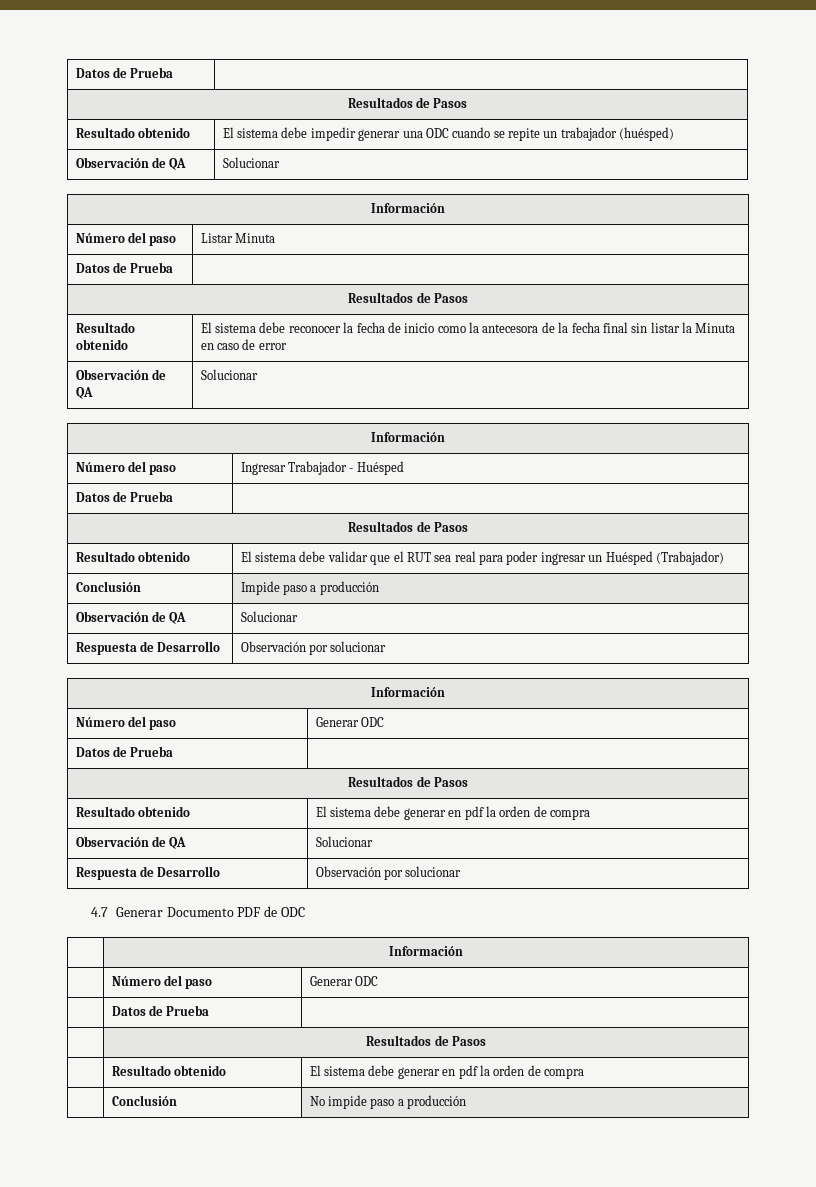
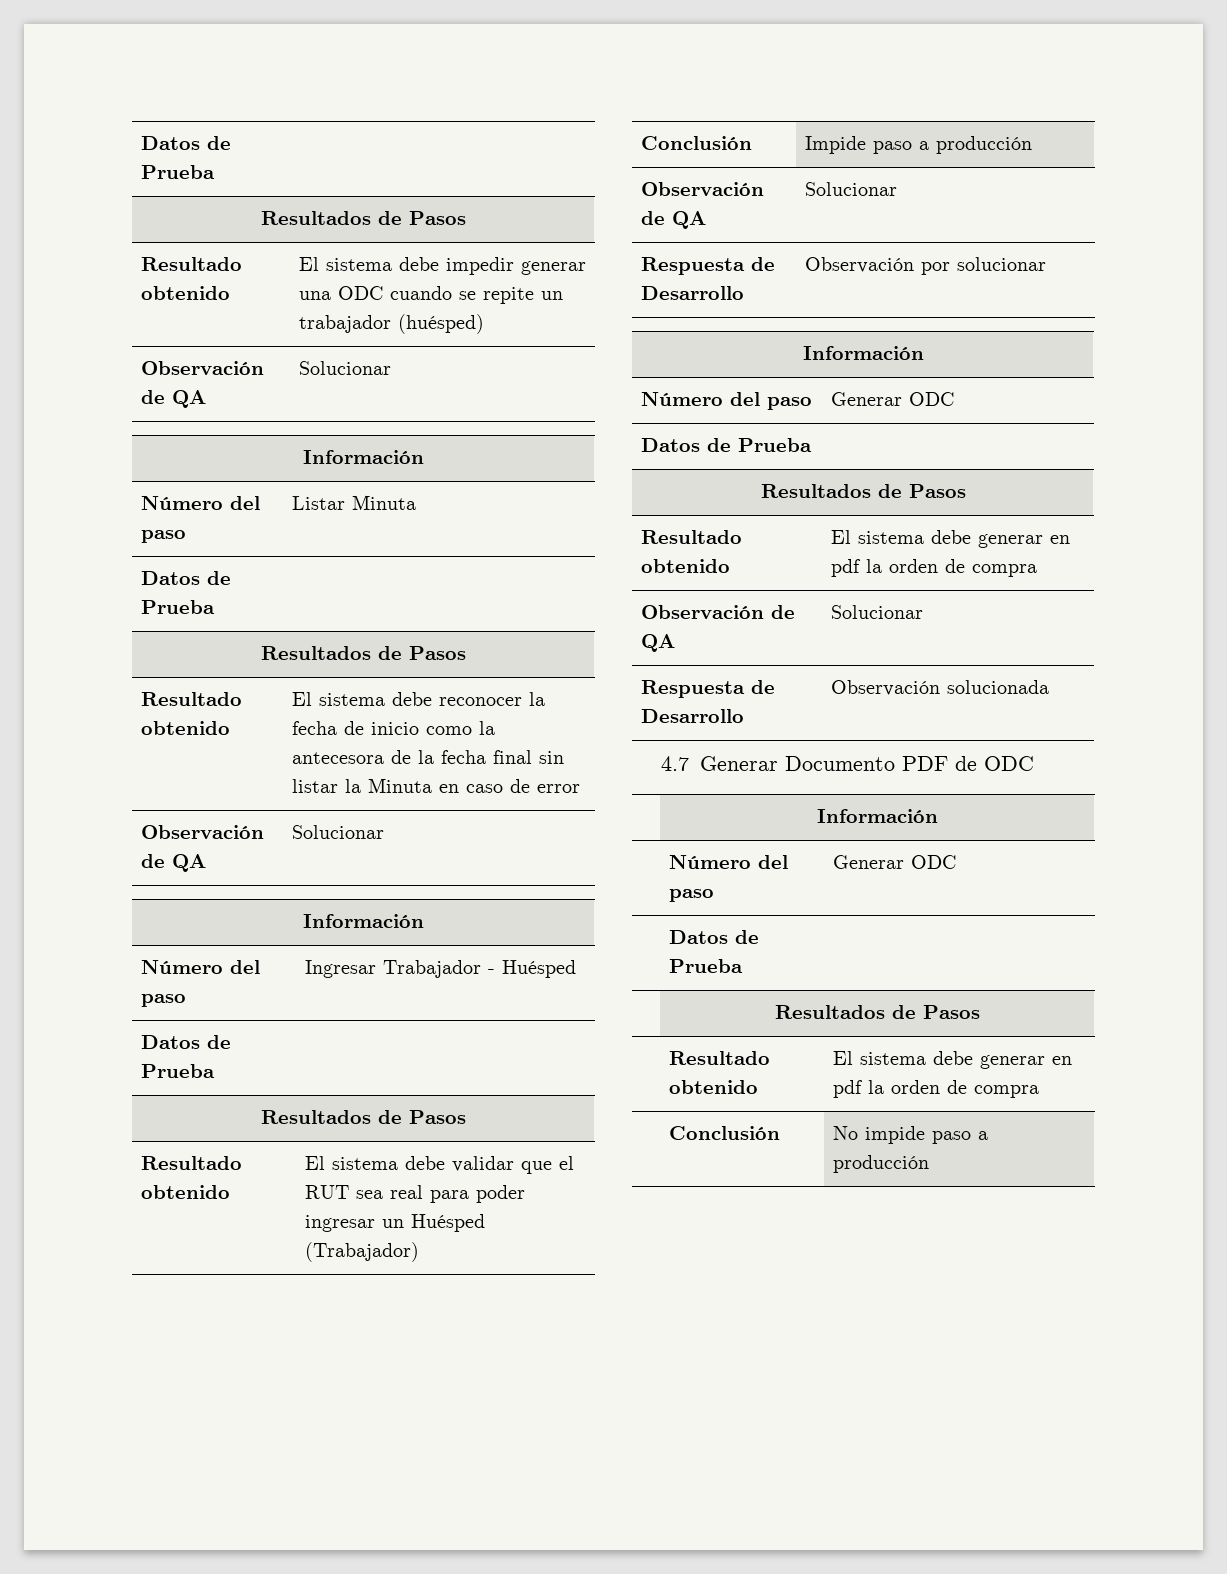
[384,866,462,880] por solucionar -> [946,680,1049,694] solucionada

